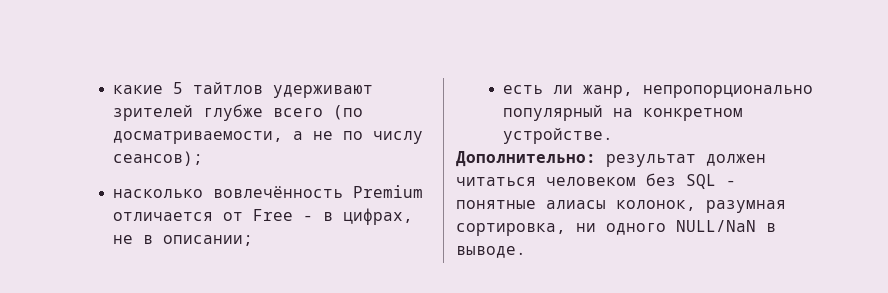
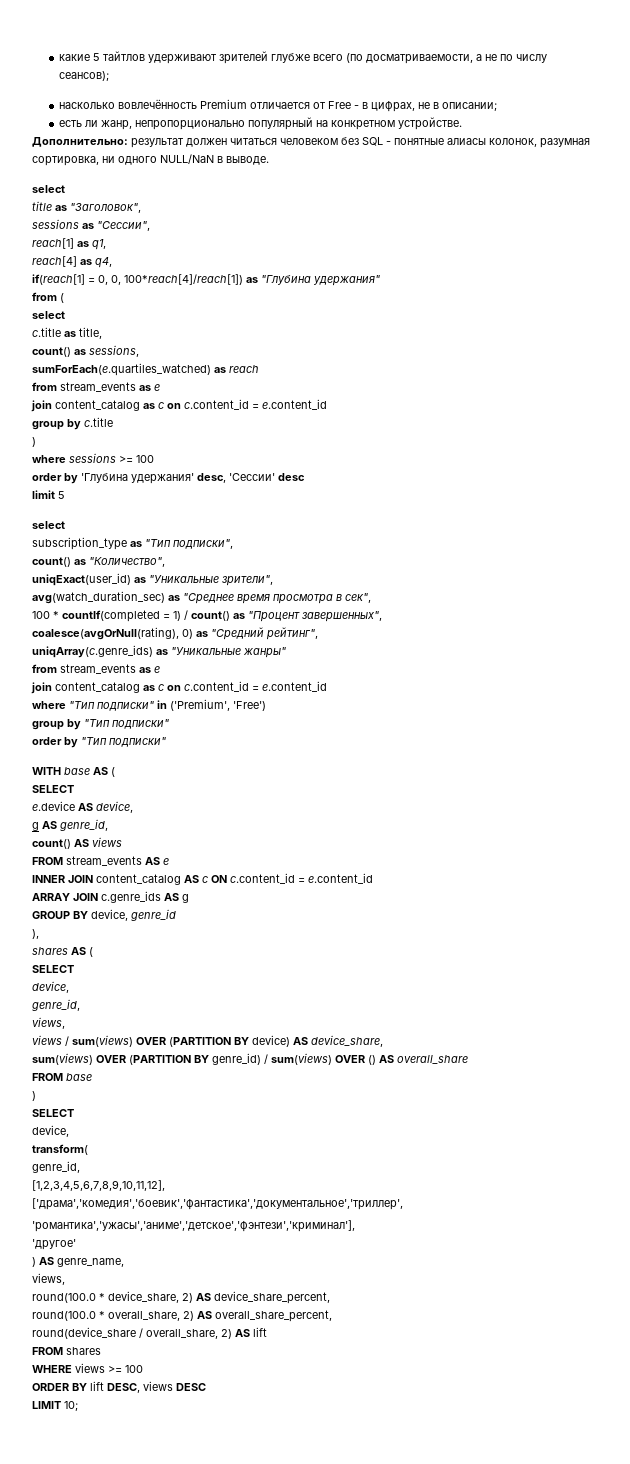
(526, 252) none -> [32,185,65,193] [32,201,141,213] [32,219,150,231] [32,238,106,250] [32,256,112,268] [32,274,380,286] [32,292,64,303] [32,311,65,319] [32,327,102,339] [32,345,139,357] [32,363,259,376] [32,382,160,392] [31,399,327,412] [32,417,113,430] [32,437,36,447] [32,453,154,463] [32,473,305,484] [32,490,65,499] [32,521,65,529] [32,537,233,550] [32,557,165,567] [32,573,273,586] [32,591,371,604] [32,610,382,622] [32,627,318,640] [32,645,286,658] [32,664,160,674] [31,681,327,694] [32,699,266,711] [32,719,169,730] [32,737,166,748] [32,767,115,777] [32,785,74,793] [32,801,133,813] [32,819,108,831] [32,837,122,849] [32,856,169,866] [32,873,373,885] [32,891,189,903] [32,909,176,921] [32,929,39,939] [32,947,93,957] [32,965,74,973] [32,981,69,993] [32,999,80,1011] [32,1017,65,1029] [32,1035,383,1047] [32,1053,468,1065] [32,1073,92,1081] [32,1091,36,1101] [32,1109,74,1117] [32,1125,69,1137] [32,1144,88,1155] [32,1161,80,1173] [32,1180,165,1191] [32,1198,403,1210] [32,1220,355,1232] [32,1239,76,1250] [32,1257,124,1267] [32,1273,65,1285] [32,1291,330,1304] [32,1310,332,1322] [32,1327,267,1339] [32,1347,101,1355] [32,1363,143,1373] [32,1381,206,1393] [32,1401,78,1411] // select // title as "Заголовок", // sessions as "Сессии", // reach[1] as q1, // reach[4] as q4, // if(reach[1] = 0, 0, 100*reach[4]/reach[1]) as "Глубина удержания" // from ( // select // c.title as title, // count() as sessions, // sumForEach(e.quartiles_watched) as reach // from stream_events as e // join content_catalog as c on c.content_id = e.content_id // group by c.title // ) // where sessions >= 100 // order by 'Глубина удержания' desc, 'Сессии' desc // limit 5 // select // subscription_type as "Тип подписки", // count() as "Количество", // uniqExact(user_id) as "Уникальные зрители", // avg(watch_duration_sec) as "Среднее время просмотра в сек", // 100 * countIf(completed = 1) / count() as "Процент завершенных", // coalesce(avgOrNull(rating), 0) as "Средний рейтинг", // uniqArray(c.genre_ids) as "Уникальные жанры" // from stream_events as e // join content_catalog as c on c.content_id = e.content_id // where "Тип подписки" in ('Premium', 'Free') // group by "Тип подписки" // order by "Тип подписки" // WITH base AS ( // SELECT // e.device AS device, // g AS genre_id, // count() AS views // FROM stream_events AS e // INNER JOIN content_catalog AS c ON c.content_id = e.content_id // ARRAY JOIN c.genre_ids AS g // GROUP BY device, genre_id // ), // shares AS ( // SELECT // device, // genre_id, // views, // views / sum(views) OVER (PARTITION BY device) AS device_share, // sum(views) OVER (PARTITION BY genre_id) / sum(views) OVER () AS overall_share // FROM base // ) // SELECT // device, // transform( // genre_id, // [1,2,3,4,5,6,7,8,9,10,11,12], // ['драма','комедия','боевик','фантастика','документальное','триллер', // 'романтика','ужасы','аниме','детское','фэнтези','криминал'], // 'другое' // ) AS genre_name, // views, // round(100.0 * device_share, 2) AS device_share_percent, // round(100.0 * overall_share, 2) AS overall_share_percent, // round(device_share / overall_share, 2) AS lift // FROM shares // WHERE views >= 100 // ORDER BY lift DESC, views DESC // LIMIT 10;

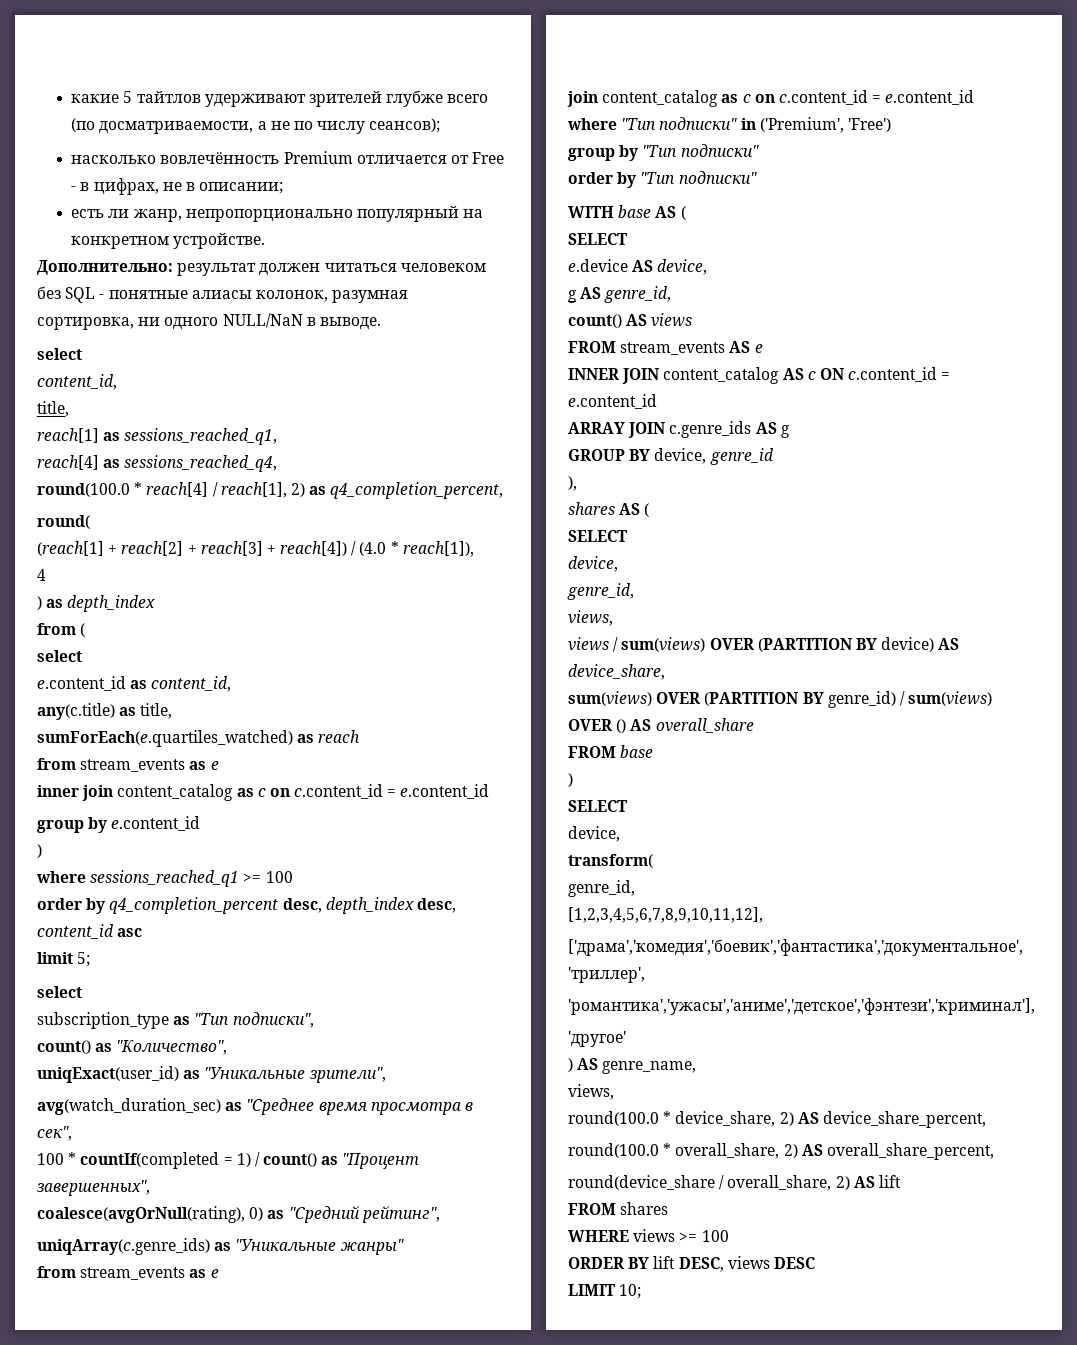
[32,201,141,213] [32,219,150,231] title as "Заголовок", // sessions as "Сессии", -> [37,374,117,390] [37,401,69,417] content_id, // title,
[92,239,106,250] q1, -> [124,428,278,445] sessions_reached_q1,
[95,257,112,268] [32,274,380,286] q4, // if(reach[1] = 0, 0, 100*reach[4]/reach[1]) as "Глубина удержания" -> [124,455,278,472] [37,482,504,499] [37,515,90,529] [37,541,474,557] [37,569,46,581] [37,595,156,612] sessions_reached_q4, // round(100.0 * reach[4] / reach[1], 2) as q4_completion_percent, // round( // (reach[1] + reach[2] + reach[3] + reach[4]) / (4.0 * reach[1]), // 4 // ) as depth_index
[32,327,61,337] c.title -> [37,676,232,692] [37,703,115,720] e.content_id as content_id, // any(c.title)
[32,345,139,357] // count() as sessions, -> (173, 711) none
(160, 387) none -> [37,785,79,797] inner
[84,417,113,427] c.title -> [111,816,201,831] e.content_id
[69,453,116,463] sessions -> [90,870,240,887] sessions_reached_q1
[81,473,305,484] 'Глубина удержания' desc, 'Сессии' desc -> [109,897,456,914] [37,924,143,939] q4_completion_percent desc, depth_index desc, content_id asc
[58,491,65,499] 5 -> [77,952,91,967] 5;

